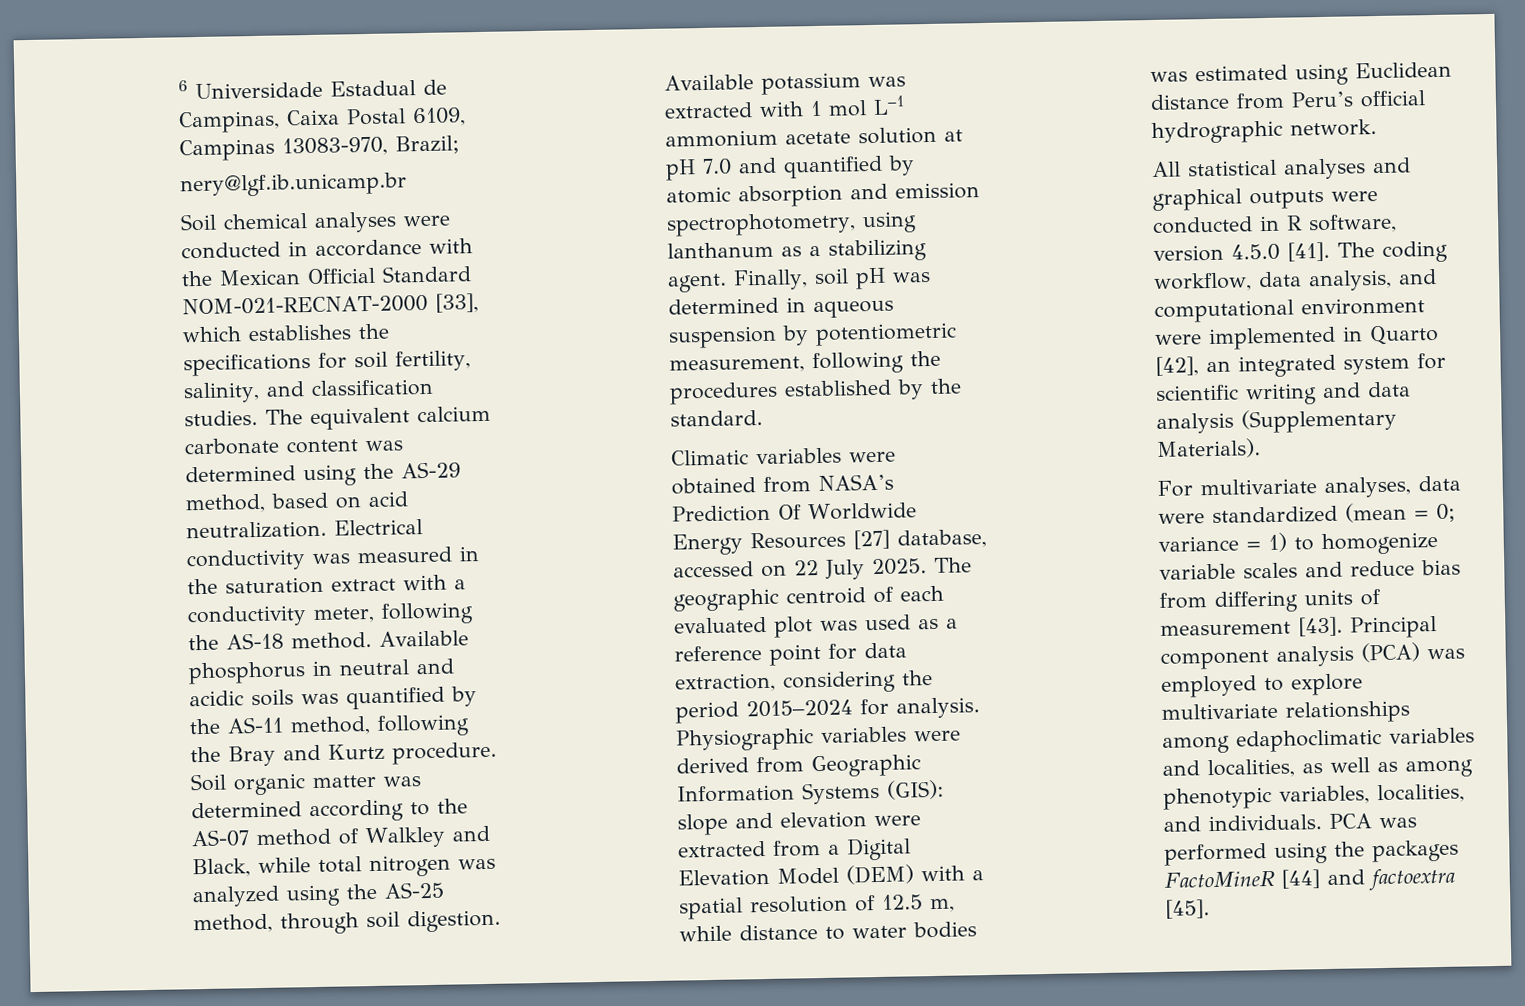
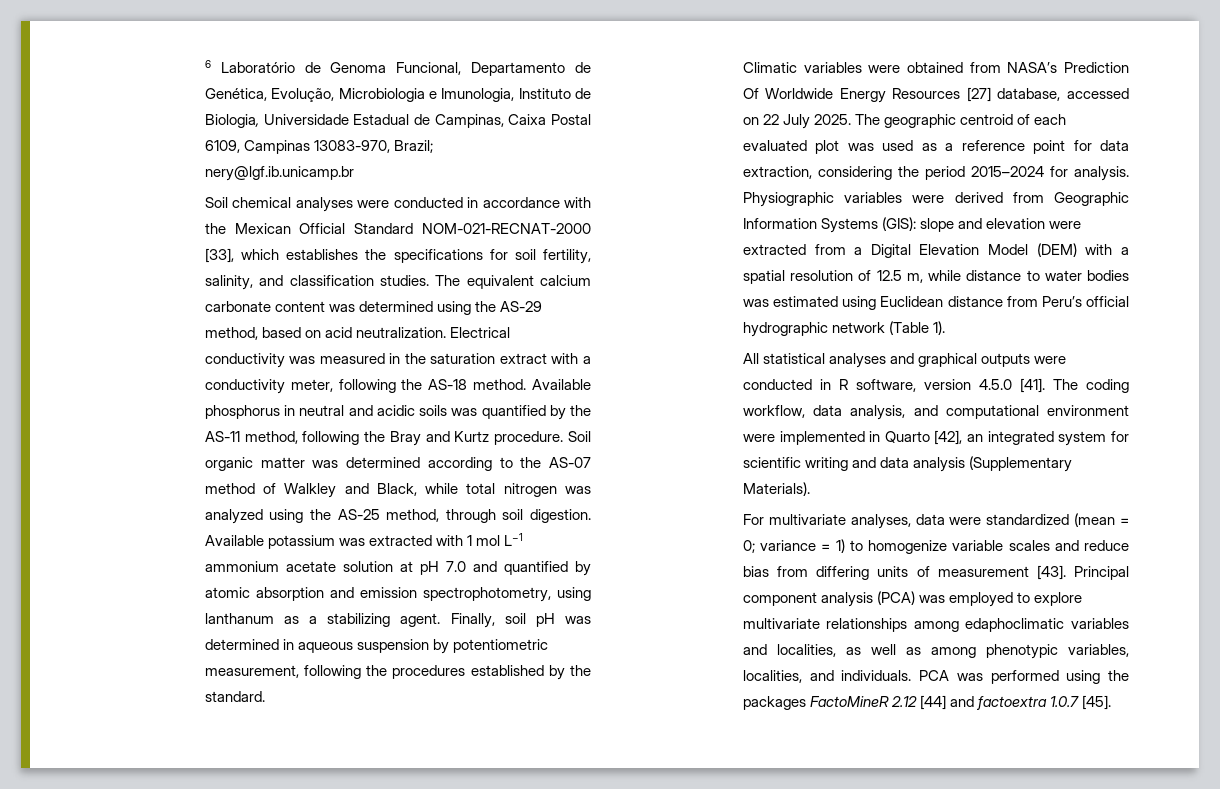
(189, 86) none -> [220,62,591,76] [204,88,591,102] [204,114,259,128] Laboratório de Genoma Funcional, Departamento de Genética, Evolução, Microbiologia e Imunologia, Instituto de Biologia,
[1290,118,1378,137] network. -> [831,321,946,335] network (Table 1).
(1276, 879) none -> [890,696,917,707] 2.12
(1456, 879) none -> [1050,696,1080,707] 1.0.7

